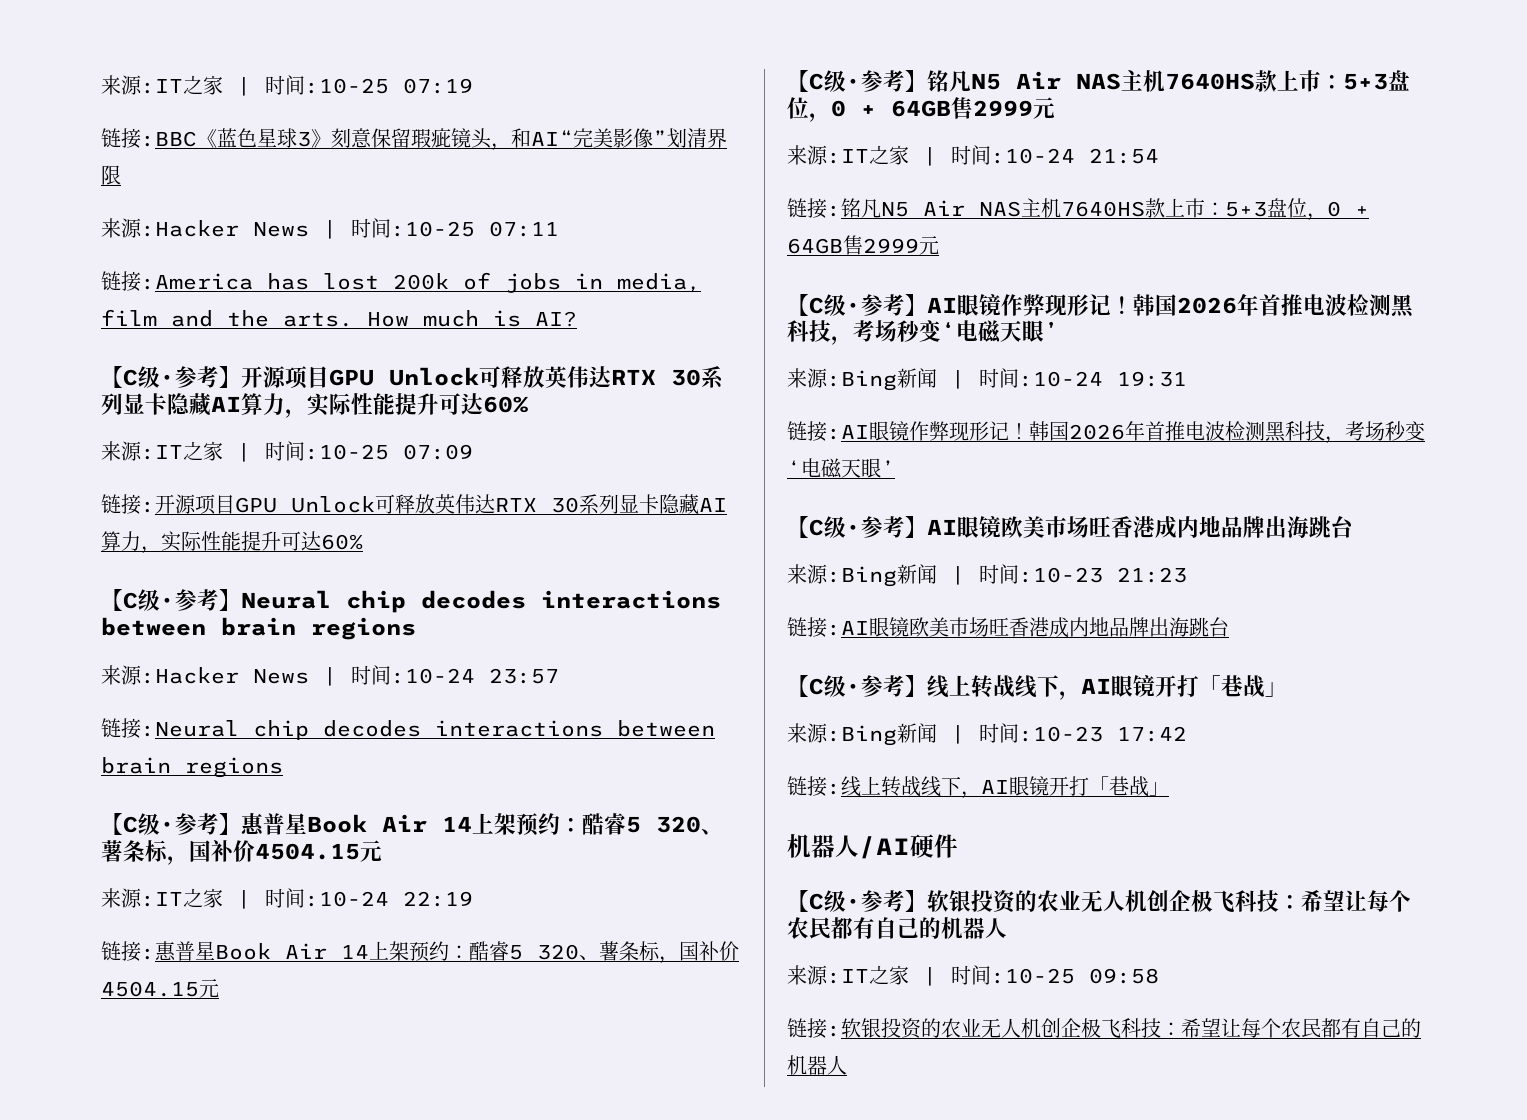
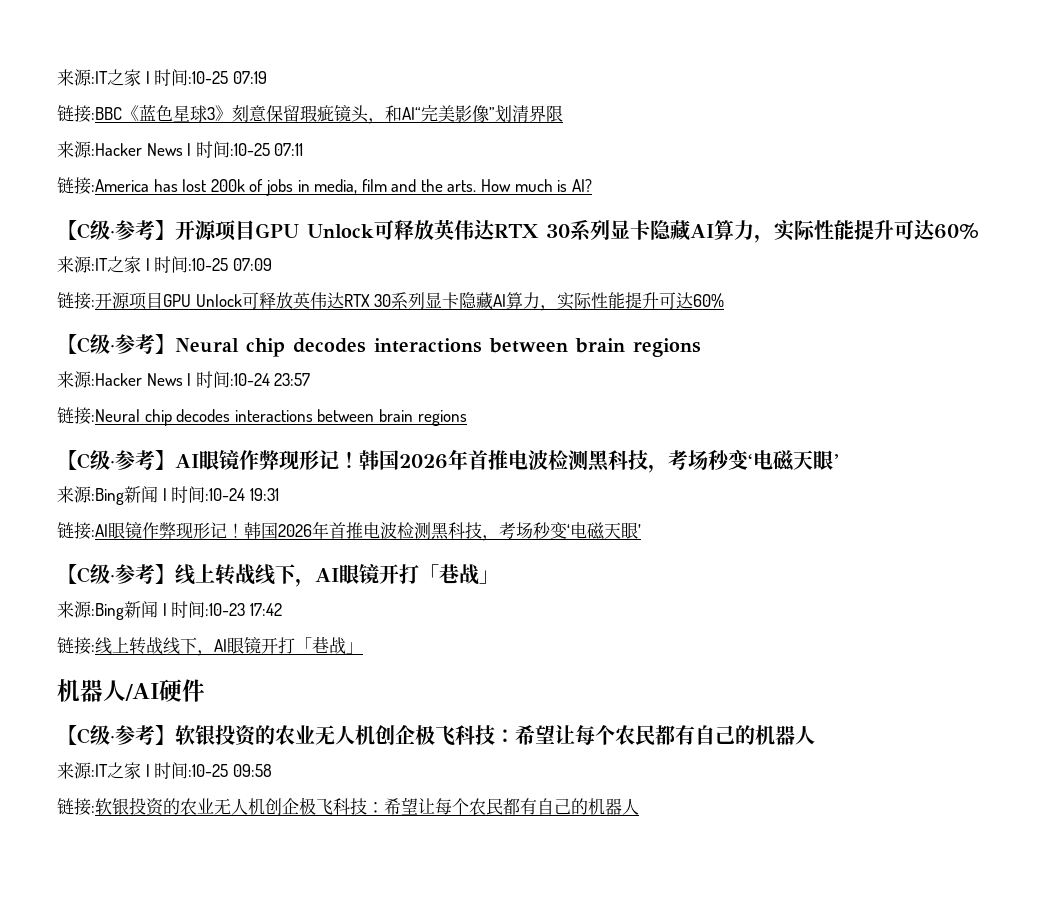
[101,813,723,836] [101,840,382,865] [101,888,473,909] [101,941,739,964] [101,979,219,998] [787,70,1410,92] [787,97,1055,122] [787,145,1159,166] [787,198,1369,221] [787,235,939,255] // 【C级·参考】惠普星Book Air 14上架预约：酷睿5 320、薯条标，国补价4504.15元 // 来源:IT之家 | 时间:10-24 22:19 // 链接:惠普星Book Air 14上架预约：酷睿5 320、薯条标，国补价4504.15元 // 【C级·参考】铭凡N5 Air NAS主机7640HS款上市：5+3盘位，0 + 64GB售2999元 // 来源:IT之家 | 时间:10-24 21:54 // 链接:铭凡N5 Air NAS主机7640HS款上市：5+3盘位，0 + 64GB售2999元 -> (467, 418) none
[787,516,1354,539] [787,564,1187,587] [787,617,1229,638] // 【C级·参考】AI眼镜欧美市场旺香港成内地品牌出海跳台 // 来源:Bing新闻 | 时间:10-23 21:23 // 链接:AI眼镜欧美市场旺香港成内地品牌出海跳台 -> (641, 530) none

